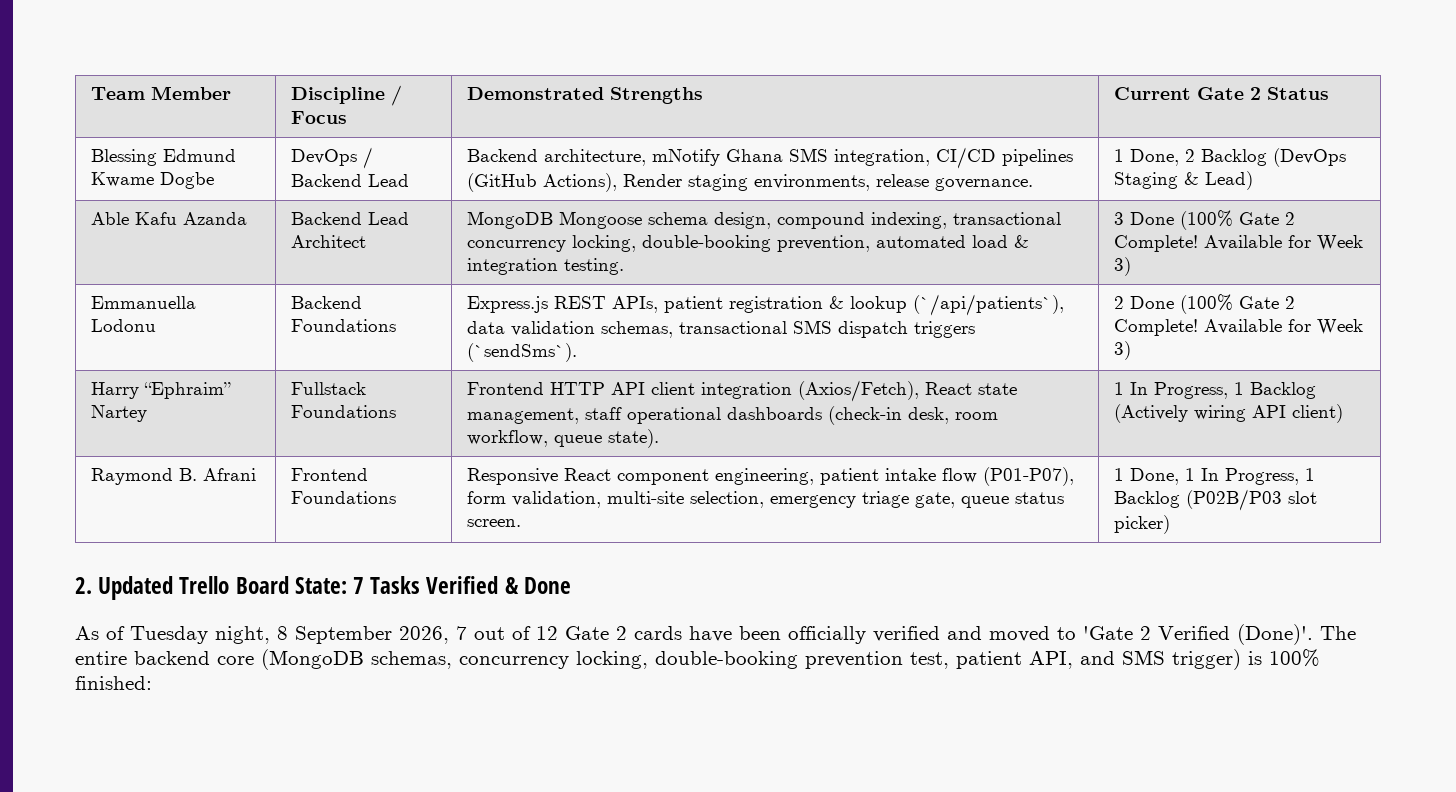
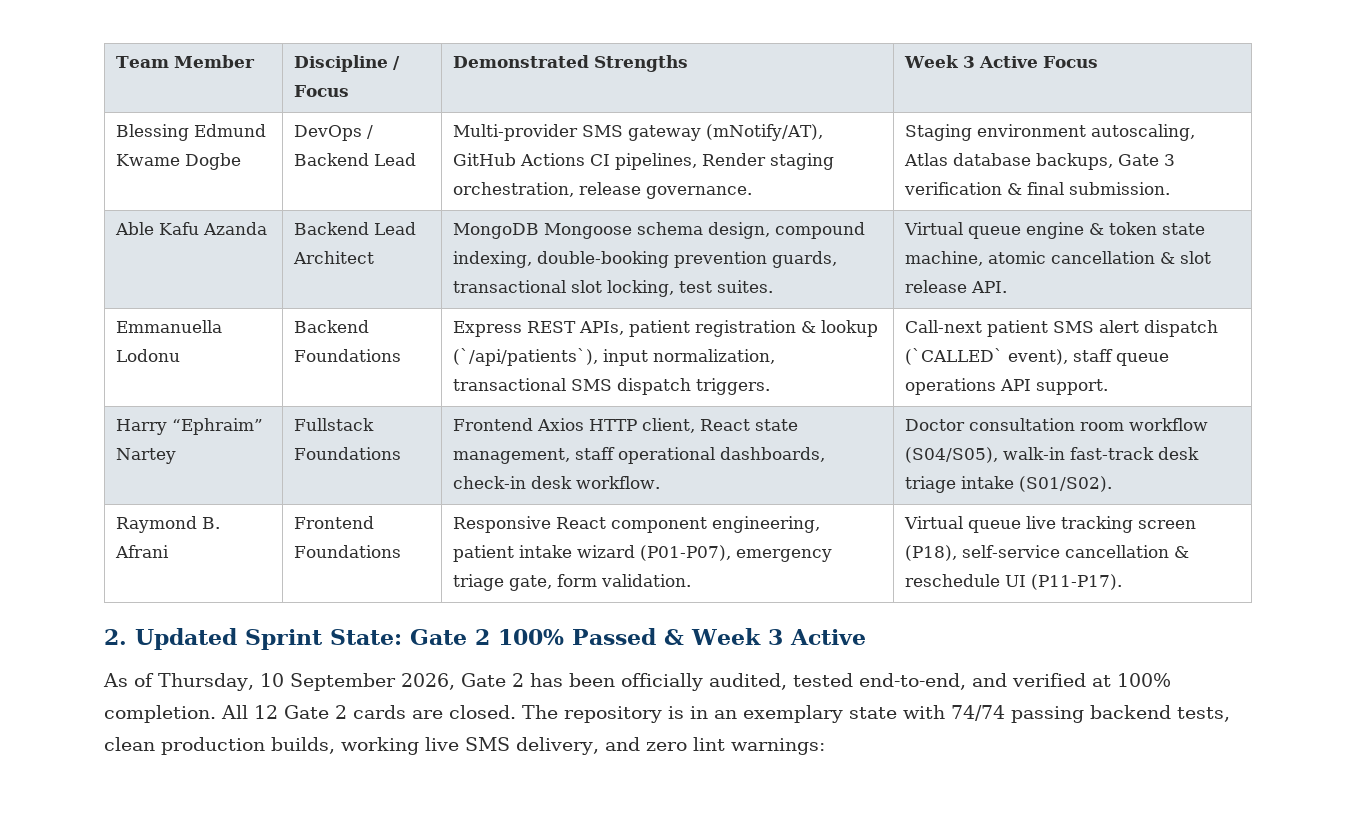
[1113,87,1329,100] Current Gate 2 Status -> [904,55,1099,68] Week 3 Active Focus
[466,147,1073,169] [466,173,617,192] Backend architecture, mNotify Ghana SMS integration, CI/CD pipelines (GitHub Actions), -> [453,124,824,141] [453,153,698,170] Multi-provider SMS gateway (mNotify/AT), GitHub Actions CI pipelines,
[753,174,870,191] environments, -> [453,182,575,197] orchestration,
[1113,148,1346,167] [1113,171,1253,190] 1 Done, 2 Backlog (DevOps Staging & Lead) -> [905,124,1196,141] [904,153,1176,170] [904,182,1171,195] Staging environment autoscaling, Atlas database backups, Gate 3 verification & final submission.
[952,212,1061,225] [466,235,1029,252] [466,258,624,275] [1113,210,1295,230] [1113,235,1363,252] [1113,257,1131,276] transactional concurrency locking, double-booking prevention, automated load & integration testing. | 3 Done (100% Gate 2 Complete! Available for Week 3) -> [537,251,838,268] [453,280,774,297] [904,222,1206,239] [905,251,1212,266] [905,280,1008,293] double-booking prevention guards, transactional slot locking, test suites. | Virtual queue engine & token state machine, atomic cancellation & slot release API.
[466,296,548,313] Express.js -> [453,321,523,337] Express
[466,320,975,338] [466,343,577,362] [1113,294,1295,314] [1113,319,1363,336] [1113,341,1131,360] data validation schemas, transactional SMS dispatch triggers (`sendSms`). | 2 Done (100% Gate 2 Complete! Available for Week 3) -> [603,349,776,366] [453,378,771,395] [905,320,1219,337] [905,348,1170,366] [905,378,1109,395] input normalization, transactional SMS dispatch triggers. | Call-next patient SMS alert dispatch (`CALLED` event), staff queue operations API support.
[549,380,919,402] HTTP API client integration (Axios/Fetch), -> [537,418,696,433] Axios HTTP client,
[726,406,998,425] [466,429,659,448] [1113,382,1316,399] [1113,404,1343,423] dashboards (check-in desk, room workflow, queue state). | 1 In Progress, 1 Backlog (Actively wiring API client) -> [720,447,826,462] [453,476,661,489] [905,418,1209,431] [905,447,1200,463] [905,476,1113,493] dashboards, check-in desk workflow. | Doctor consultation room workflow (S04/S05), walk-in fast-track desk triage intake (S01/S02).
[941,467,1074,486] [466,491,1064,508] [466,519,521,527] [1113,468,1315,485] [1113,489,1317,511] [1113,515,1170,534] [75,576,571,600] [75,624,1356,645] [75,649,1320,670] [75,676,152,690] flow (P01-P07), form validation, multi-site selection, emergency triage gate, queue status screen. | 1 Done, 1 In Progress, 1 Backlog (P02B/P03 slot picker) // 2. Updated Trello Board State: 7 Tasks Verified & Done // As of Tuesday night, 8 September 2026, 7 out of 12 Gate 2 cards have been officially verified and moved to 'Gate 2 Verified (Done)'. The entire backend core (MongoDB schemas, concurrency locking, double-booking prevention test, patient API, and SMS trigger) is 100% finished: -> [577,545,833,562] [453,574,692,591] [904,516,1197,533] [905,545,1190,561] [905,574,1123,590] [104,628,866,650] [103,673,1171,691] [104,705,1230,723] [104,737,825,755] wizard (P01-P07), emergency triage gate, form validation. | Virtual queue live tracking screen (P18), self-service cancellation & reschedule UI (P11-P17). // 2. Updated Sprint State: Gate 2 100% Passed & Week 3 Active // As of Thursday, 10 September 2026, Gate 2 has been officially audited, tested end-to-end, and verified at 100% completion. All 12 Gate 2 cards are closed. The repository is in an exemplary state with 74/74 passing backend tests, clean production builds, working live SMS delivery, and zero lint warnings:

